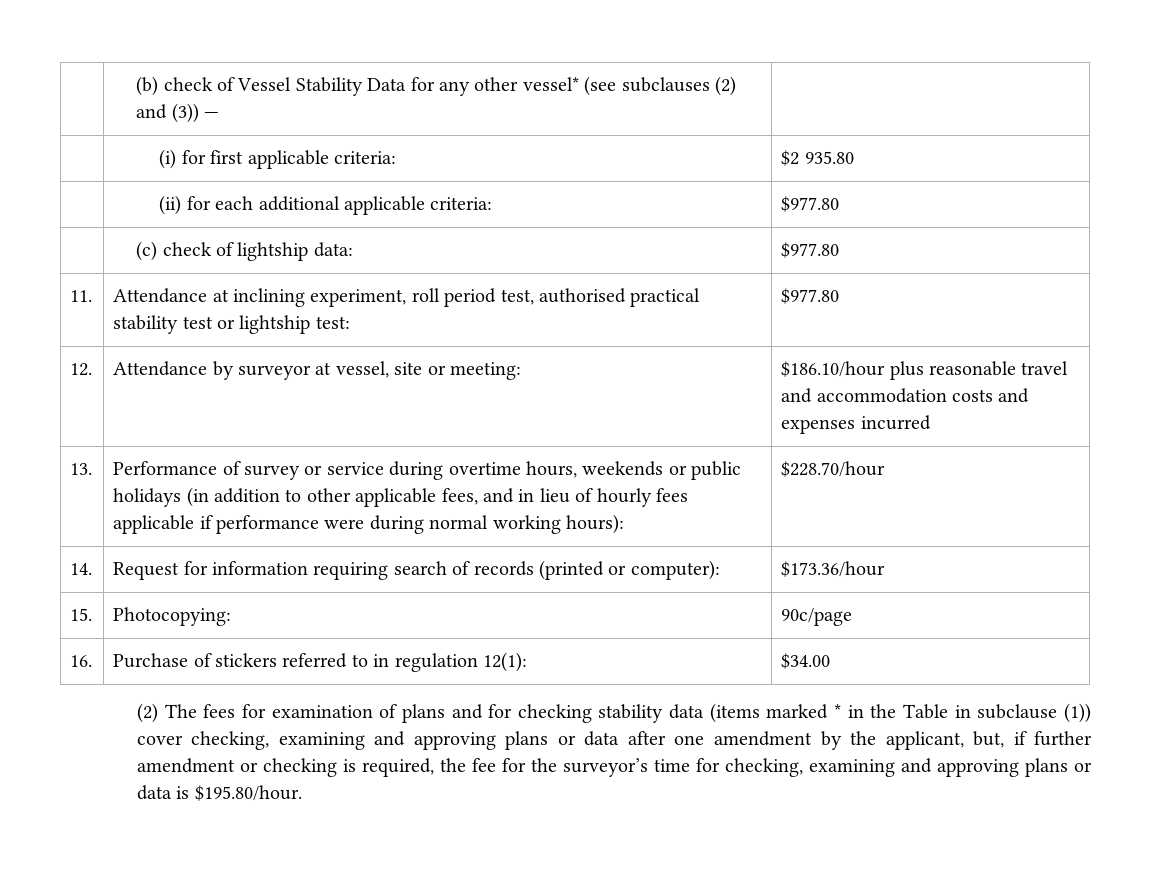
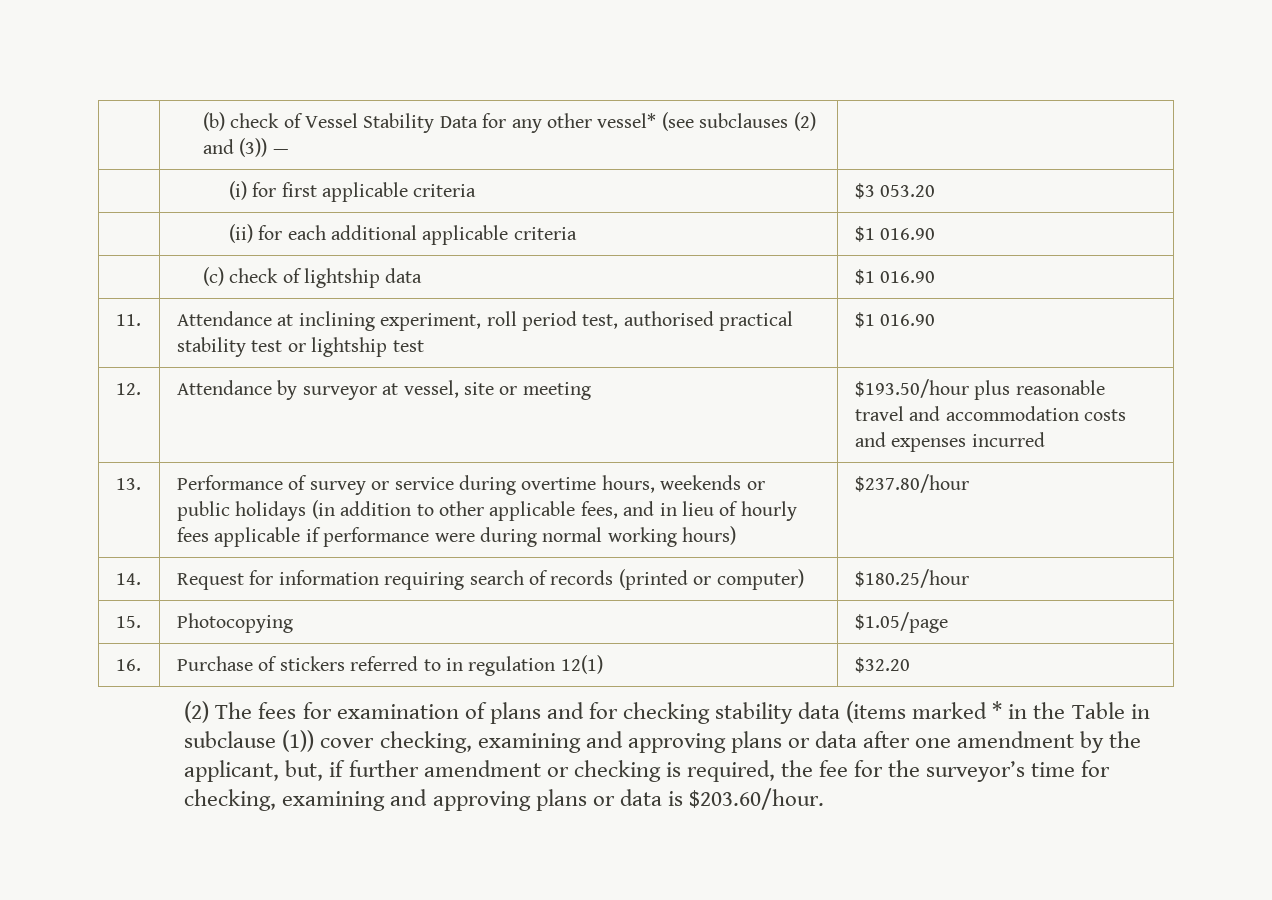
[333,151,396,164] [781,150,854,166] criteria: | $2 935.80 -> [413,184,477,197] [854,183,936,199] criteria | $3 053.20
[430,197,493,210] [781,196,840,212] criteria: | $977.80 -> [513,227,577,240] [854,226,936,242] criteria | $1 016.90
[313,242,353,257] [781,242,840,258] data: | $977.80 -> [385,268,423,283] [854,269,936,285] data | $1 016.90
[315,316,350,329] [781,288,840,304] test: | $977.80 -> [392,340,424,352] [854,312,936,328] test | $1 016.90
[449,362,521,380] [781,361,886,377] meeting: | $186.10/hour -> [522,382,591,400] [854,379,969,398] meeting | $193.50/hour
[565,514,624,534] [781,461,886,477] hours): | $228.70/hour -> [682,526,737,545] [854,474,969,493] hours) | $237.80/hour
[630,560,720,580] [781,561,886,577] computer): | $173.36/hour -> [716,569,804,590] [854,569,969,588] computer) | $180.25/hour
[113,607,232,626] [781,608,853,626] Photocopying: | 90c/page -> [176,613,293,633] [854,612,948,633] Photocopying | $1.05/page
[482,652,527,672] [781,653,831,669] 12(1): | $34.00 -> [560,655,603,674] [854,657,910,673] 12(1) | $32.20
[194,785,302,801] $195.80/hour. -> [688,788,824,810] $203.60/hour.

